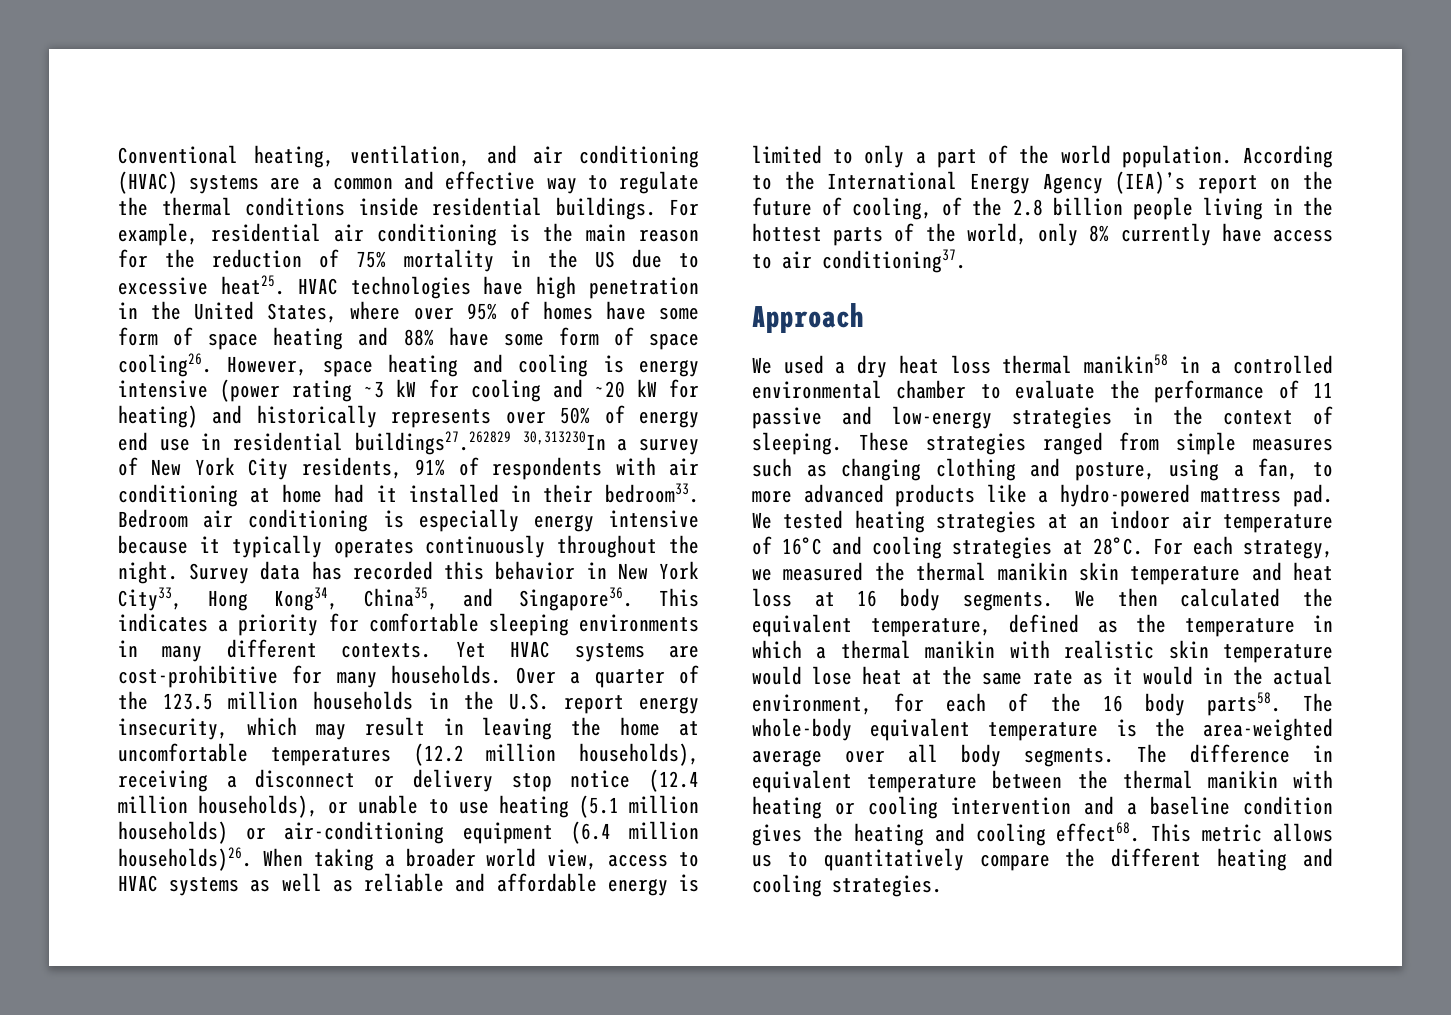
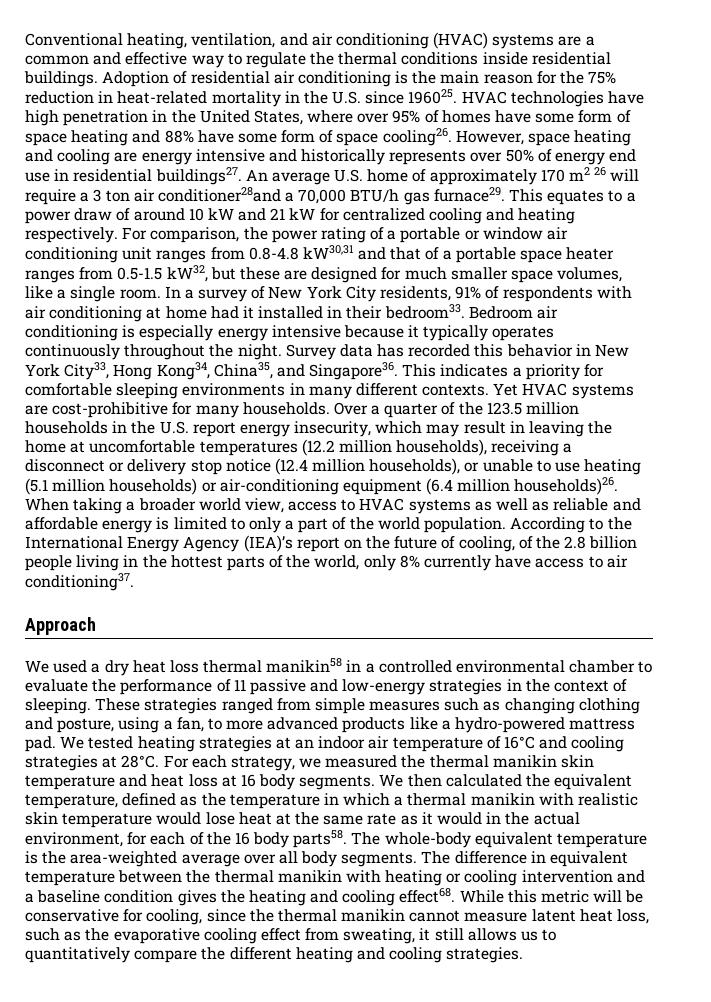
[669,199,699,216] [118,223,198,246] For example, -> [102,71,188,87] Adoption of
[212,249,700,272] [118,275,285,295] reduction of 75% mortality in the US due to excessive heat25. -> [588,71,617,84] [25,89,458,107] 75% reduction in heat-related mortality in the U.S. since 196025.
[603,355,699,377] [118,379,700,402] [118,405,198,428] is energy intensive (power rating ~3 kW for cooling and ~20 kW for heating) -> [114,149,265,165] are energy intensive
[354,431,606,455] buildings27.262829 30,313230In -> [155,167,640,185] [25,187,636,205] [25,208,576,224] [25,227,569,243] [25,245,615,263] [25,265,623,283] [25,286,181,302] buildings27. An average U.S. home of approximately 170 m2 26 will require a 3 ton air conditioner28and a 70,000 BTU/h gas furnace29. This equates to a power draw of around 10 kW and 21 kW for centralized cooling and heating respectively. For comparison, the power rating of a portable or window air conditioning unit ranges from 0.8-4.8 kW30,31 and that of a portable space heater ranges from 0.5-1.5 kW32, but these are designed for much smaller space volumes, like a single room. In
[1151,823,1263,842] This metric -> [459,890,644,903] [25,909,650,925] [25,928,464,944] While this metric will be conservative for cooling, since the thermal manikin cannot measure latent heat loss, such as the evaporative cooling effect from sweating, it still

